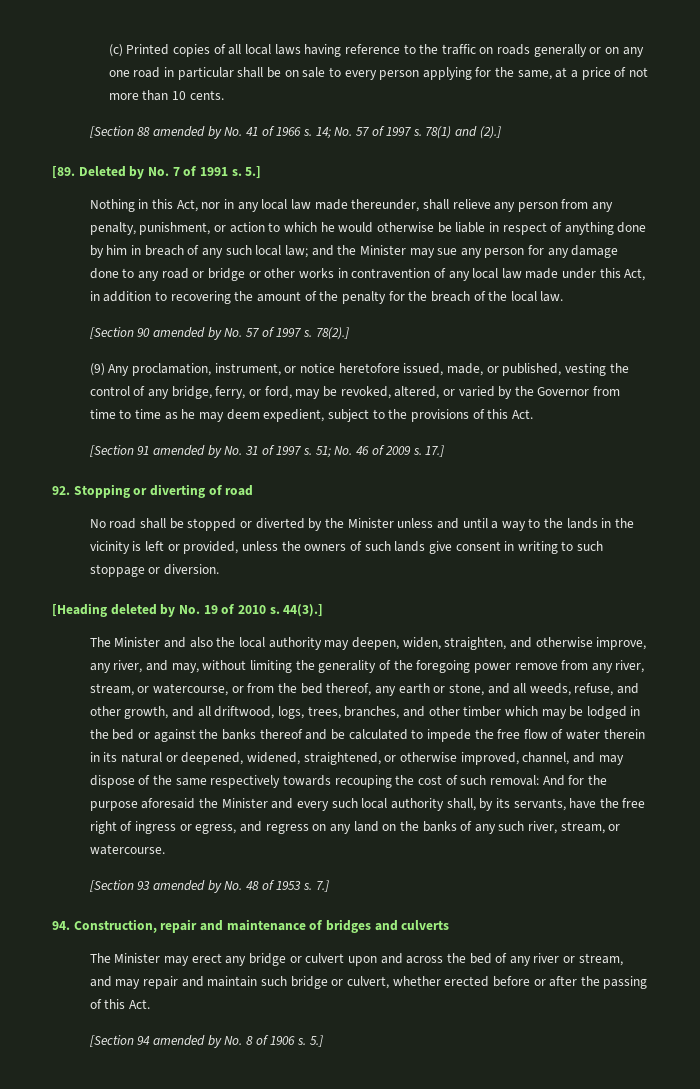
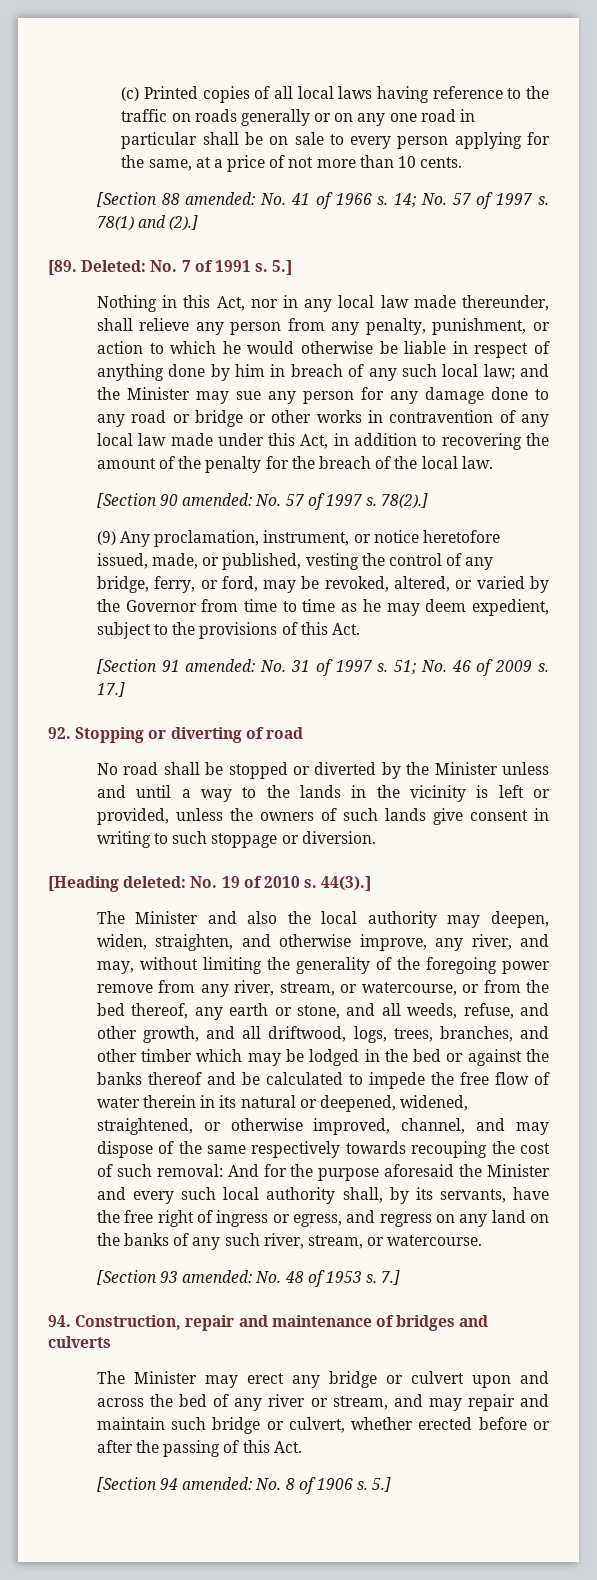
[153,126,222,139] amended by -> [185,192,256,205] amended:
[78,166,145,179] Deleted by -> [81,260,147,272] Deleted:
[153,327,222,340] amended by -> [182,493,253,506] amended:
[153,445,222,458] amended by -> [185,659,256,672] amended:
[110,604,176,617] deleted by -> [123,876,187,888] deleted:
[153,880,222,893] amended by -> [182,1270,253,1283] amended:
[153,1035,222,1048] amended by -> [182,1477,253,1490] amended:

